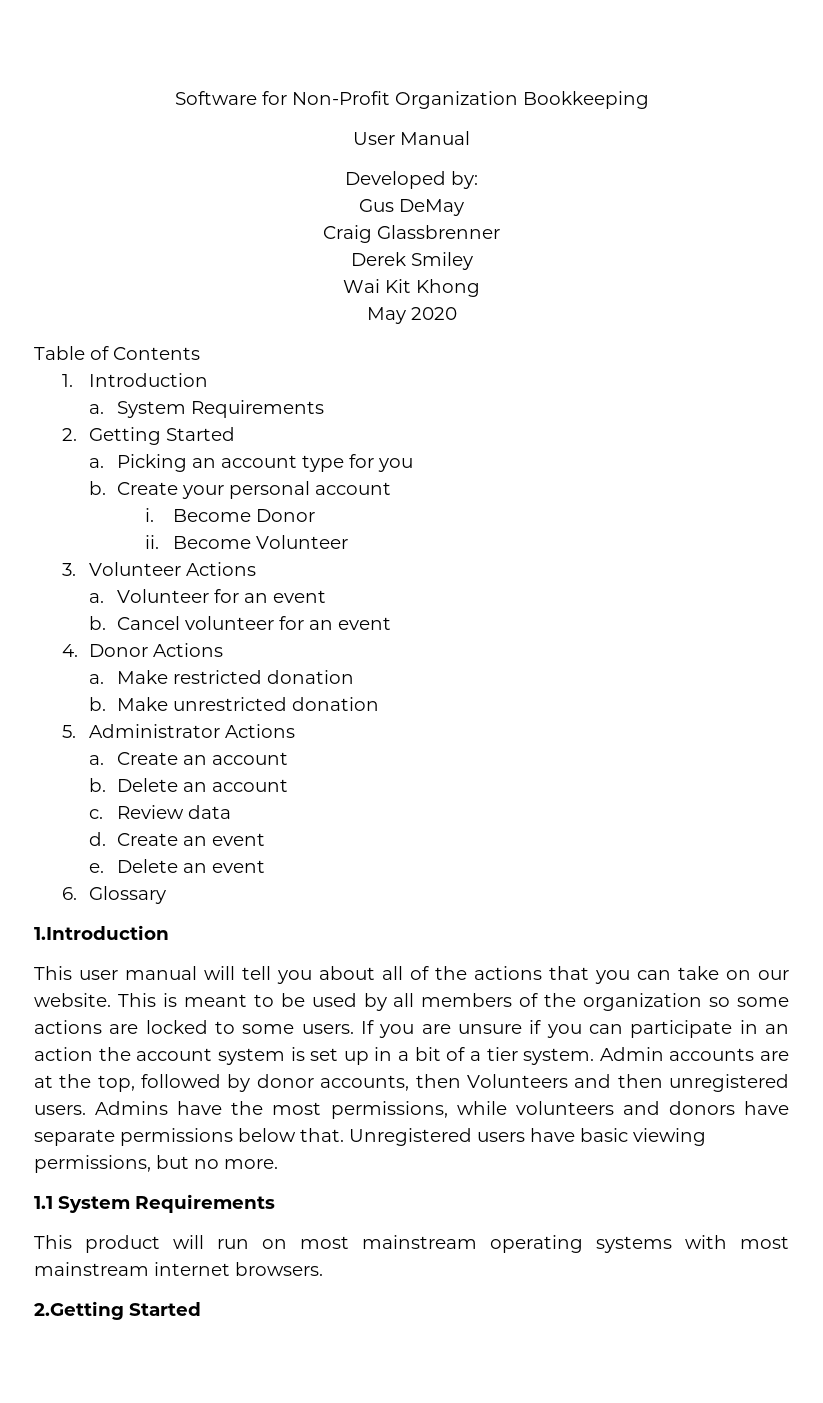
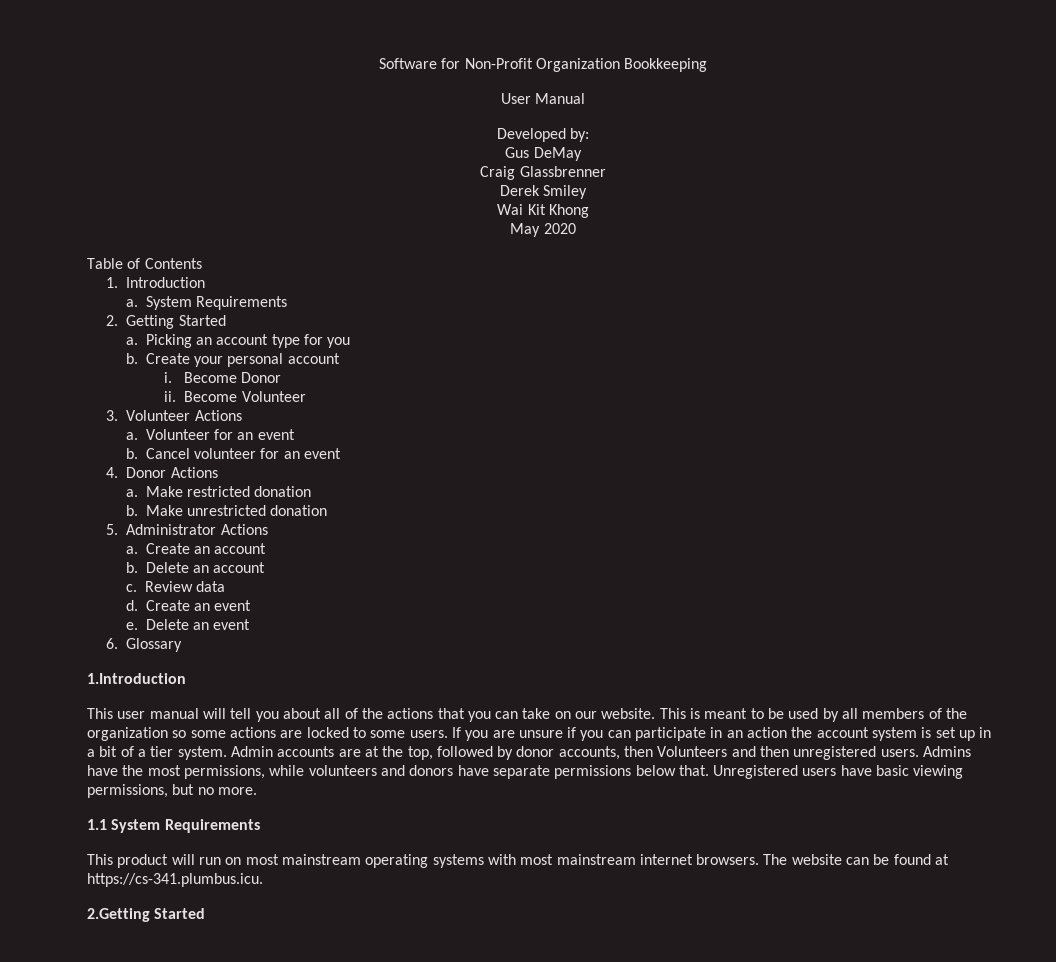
(323, 1269) none -> [763,854,950,865] [87,873,263,887] The website can be found at https://cs-341.plumbus.icu.

